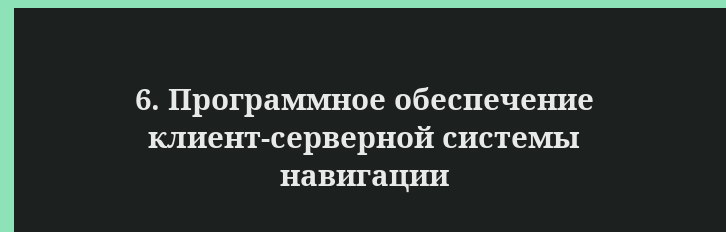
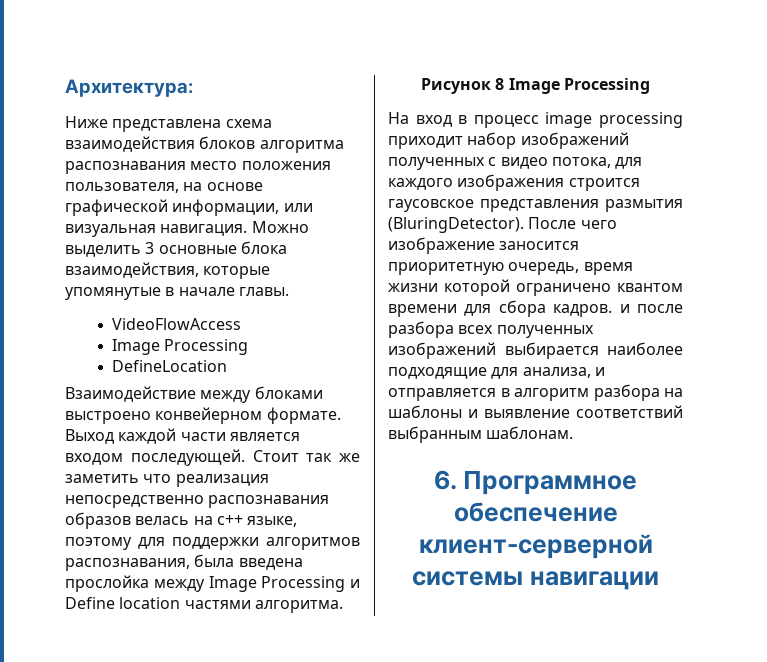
(134, 99) none -> [65,79,193,97] [65,116,272,132] [65,136,344,153] [65,161,331,174] [65,182,263,193] [65,199,313,216] [65,221,309,237] [65,241,287,257] [65,262,271,279] [65,287,289,300] [112,318,242,330] [112,339,249,355] [112,360,228,372] [65,386,323,403] [65,407,341,424] [65,428,300,444] [65,449,360,466] [65,474,269,487] [65,495,330,508] [65,512,298,529] [65,537,360,550] [65,554,303,571] [65,575,360,592] [65,597,343,613] [421,78,650,94] [388,112,683,128] [388,132,629,149] [388,157,643,170] [388,174,640,191] [388,199,683,212] [388,217,617,233] [388,237,580,254] [388,262,633,275] [388,279,683,296] [388,300,683,317] [388,321,594,338] [388,342,683,359] [388,367,605,379] [388,384,683,401] [388,405,683,418] [388,426,574,443] Архитектура: // Ниже представлена схема взаимодействия блоков алгоритма распознавания место положения пользователя, на основе графической информации, или визуальная навигация. Можно выделить 3 основные блока взаимодействия, которые упомянутые в начале главы. // VideoFlowAccess // Image Processing // DefineLocation // Взаимодействие между блоками выстроено конвейерном формате. Выход каждой части является входом последующей. Стоит так же заметить что реализация непосредственно распознавания образов велась на с++ языке, поэтому для поддержки алгоритмов распознавания, была введена прослойка между Image Processing и Define location частями алгоритма. // Рисунок 8 Image Processing // На вход в процесс image processing приходит набор изображений полученных с видео потока, для каждого изображения строится гаусовское представления размытия (BluringDetector). После чего изображение заносится приоритетную очередь, время жизни которой ограничено квантом времени для сбора кадров. и после разбора всех полученных изображений выбирается наиболее подходящие для анализа, и отправляется в алгоритм разбора на шаблоны и выявление соответствий выбранным шаблонам. //

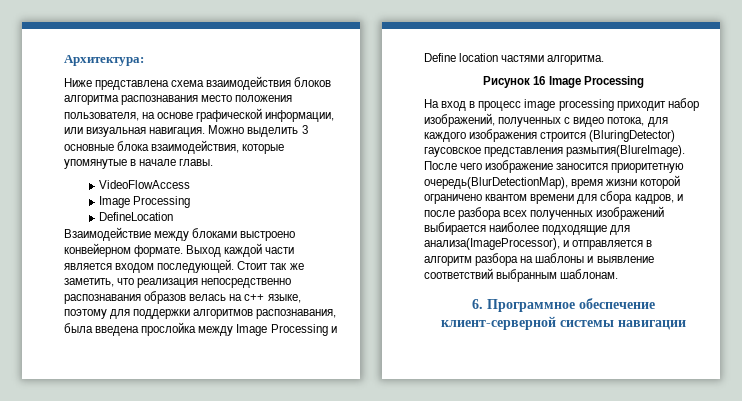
[65,474,139,483] заметить -> [64,278,114,287] заметить,
[495,78,505,90] 8 -> [533,76,546,85] 16
[520,132,629,149] изображений -> [424,113,495,127] изображений,
(640, 184) none -> [589,130,676,142] (BluringDetector)
[605,199,683,212] [388,217,524,233] размытия (BluringDetector). -> [566,145,686,157] размытия(BlureImage).
[508,262,580,275] очередь, -> [424,177,568,189] очередь(BlurDetectionMap),
[553,304,613,317] кадров. -> [634,194,674,204] кадров,
[522,367,591,378] анализа, -> [424,238,560,250] анализа(ImageProcessor),

